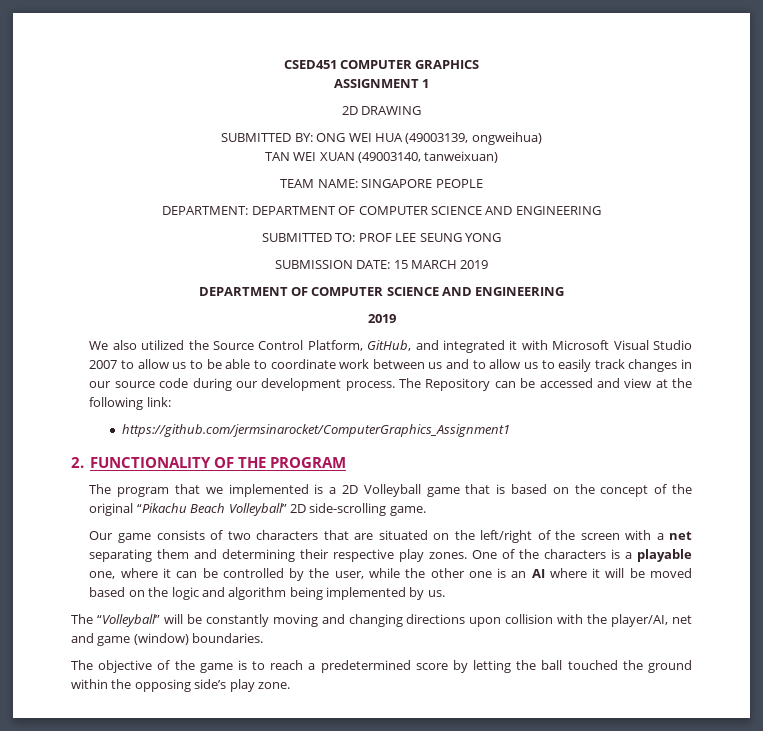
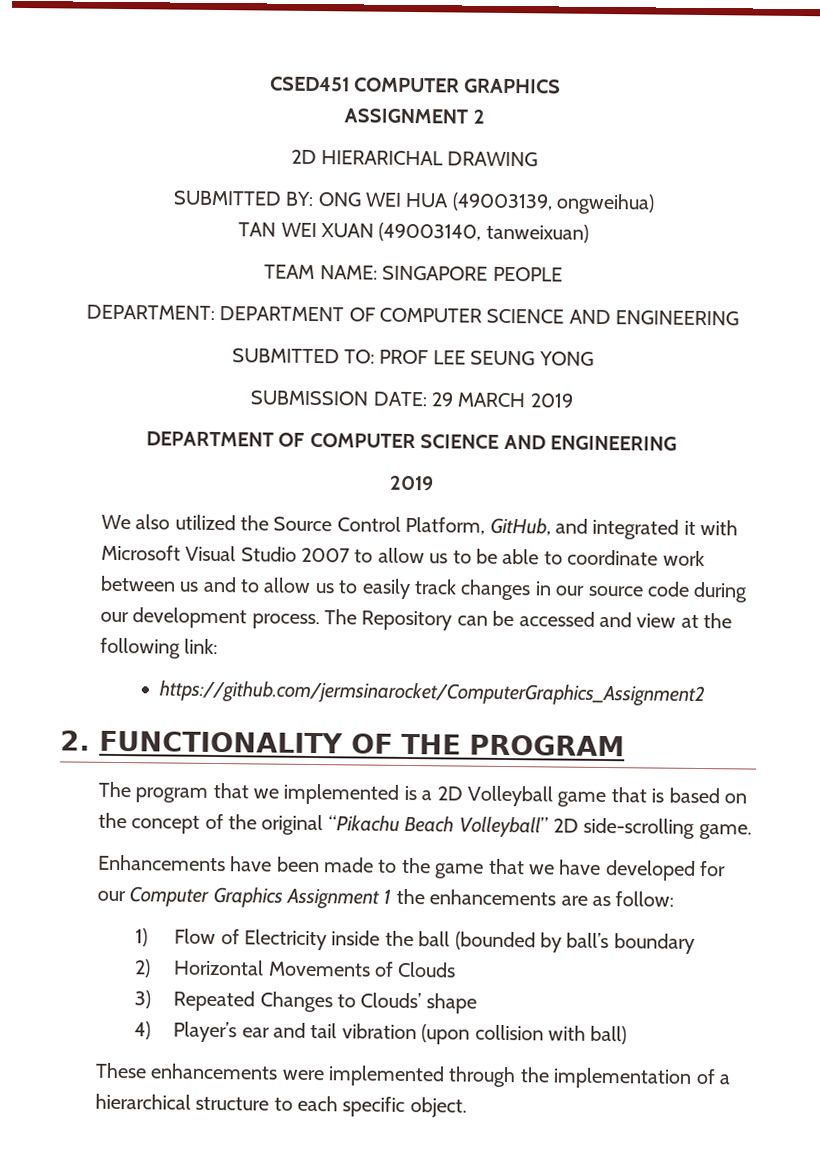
[422,79,430,88] [341,106,358,115] 1 // 2D -> [472,109,485,124] [290,149,444,166] 2 // 2D HIERARICHAL
[393,260,408,269] 15 -> [430,392,453,407] 29
[121,424,510,437] https://github.com/jermsinarocket/ComputerGraphics_Assignment1 -> [159,680,706,708] https://github.com/jermsinarocket/ComputerGraphics_Assignment2
[89,530,692,543] [89,549,693,562] [89,568,693,581] [89,587,445,600] [71,614,693,627] [71,633,264,646] [71,660,692,673] [71,679,290,692] Our game consists of two characters that are situated on the left/right of the screen with a net separating them and determining their respective play zones. One of the characters is a playable one, where it can be controlled by the user, while the other one is an AI where it will be moved based on the logic and algorithm being implemented by us. // The “Volleyball” will be constantly moving and changing directions upon collision with the player/AI, net and game (window) boundaries. // The objective of the game is to reach a predetermined score by letting the ball touched the ground within the opposing side’s play zone. -> [97,854,727,881] [96,886,675,910] [135,928,695,954] [134,959,457,978] [134,990,477,1014] [134,1021,628,1045] [94,1062,730,1089] [94,1093,467,1118] Enhancements have been made to the game that we have developed for our Computer Graphics Assignment 1 the enhancements are as follow: // 1) Flow of Electricity inside the ball (bounded by ball’s boundary // 2) Horizontal Movements of Clouds // 3) Repeated Changes to Clouds’ shape // 4) Player’s ear and tail vibration (upon collision with ball) // These enhancements were implemented through the implementation of a hierarchical structure to each specific object.

